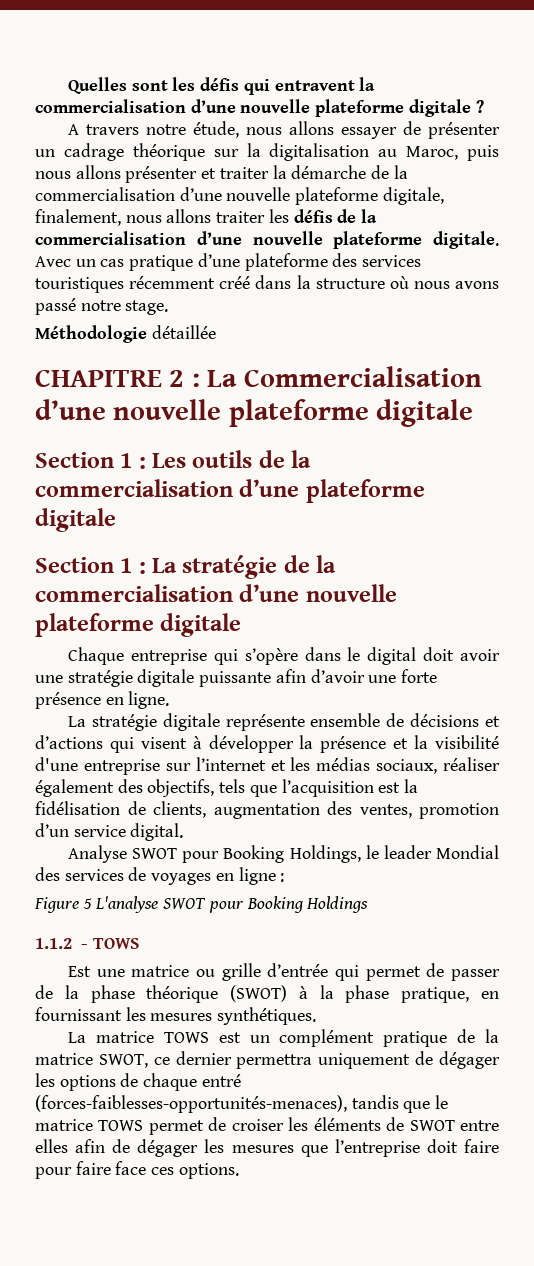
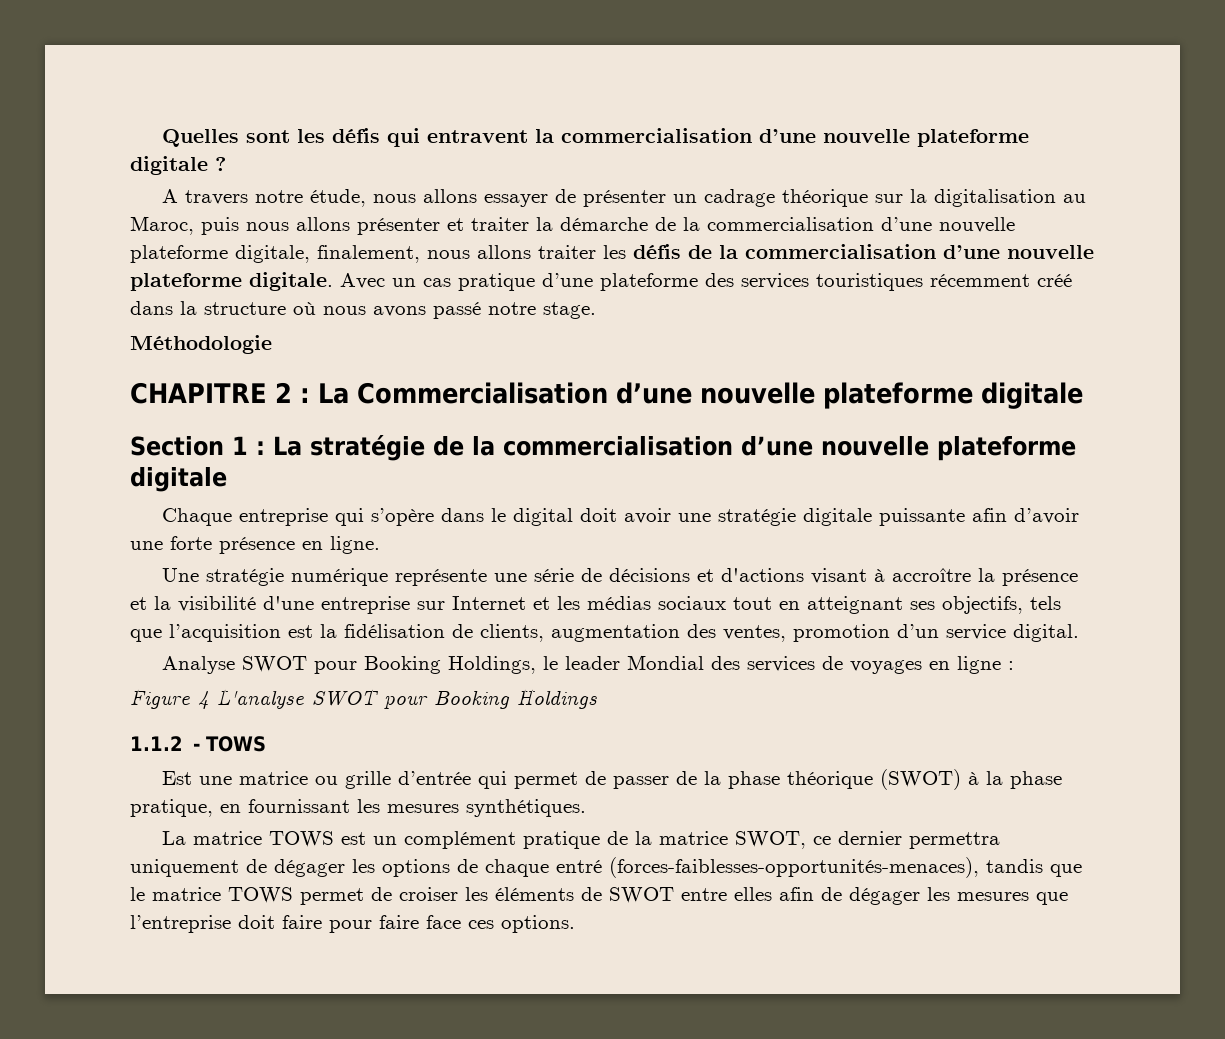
[151,325,216,339] détaillée -> (272, 344) none
[35,450,312,469] [35,479,425,503] [35,508,116,532] // Section 1 : Les outils de la commercialisation d’une plateforme digitale -> (1083, 395) none
[68,713,500,731] [35,735,294,753] La stratégie digitale représente ensemble de décisions et d’actions qui visent à développer -> [161,568,971,586] Une stratégie numérique représente une série de décisions et d'actions visant à accroître
[195,757,266,771] l’internet -> [452,596,526,610] Internet
[376,757,500,774] [35,779,143,797] sociaux, réaliser également des -> [658,596,935,614] sociaux tout en atteignant ses
[82,898,92,909] 5 -> [198,691,209,709] 4

